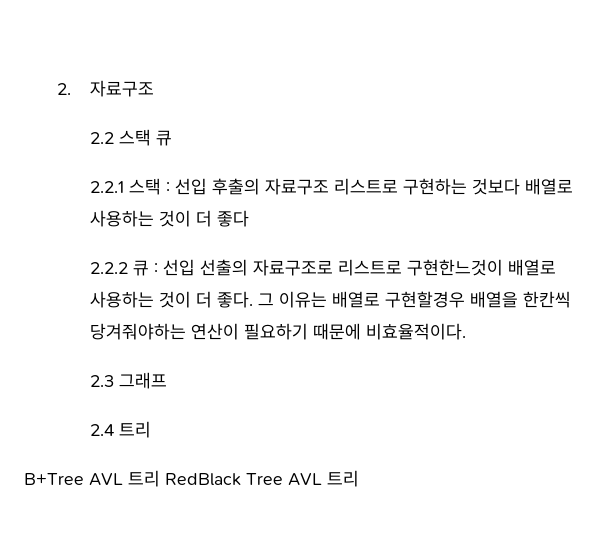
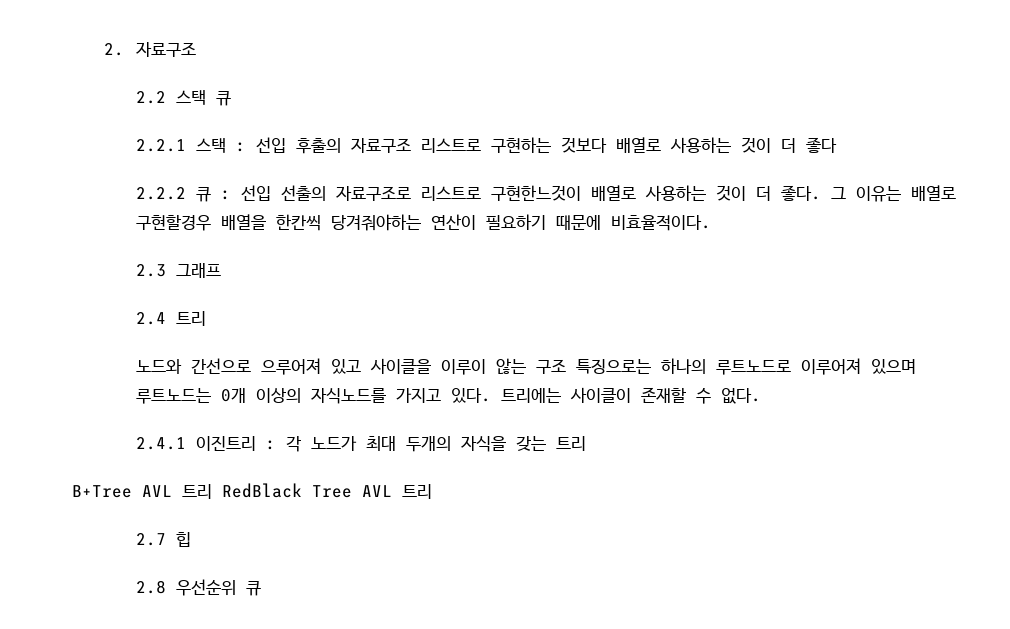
(152, 429) none -> [135,358,916,375] [135,387,761,404] [135,436,586,452] // 노드와 간선으로 으루어져 있고 사이클을 이루이 않는 구조 특징으로는 하나의 루트노드로 이루어져 있으며 루트노드는 0개 이상의 자식노드를 가지고 있다. 트리에는 사이클이 존재할 수 없다. // 2.4.1 이진트리 : 각 노드가 최대 두개의 자식을 갖는 트리
(359, 478) none -> [135,532,191,547] [135,579,261,596] // 2.7 힙 // 2.8 우선순위 큐

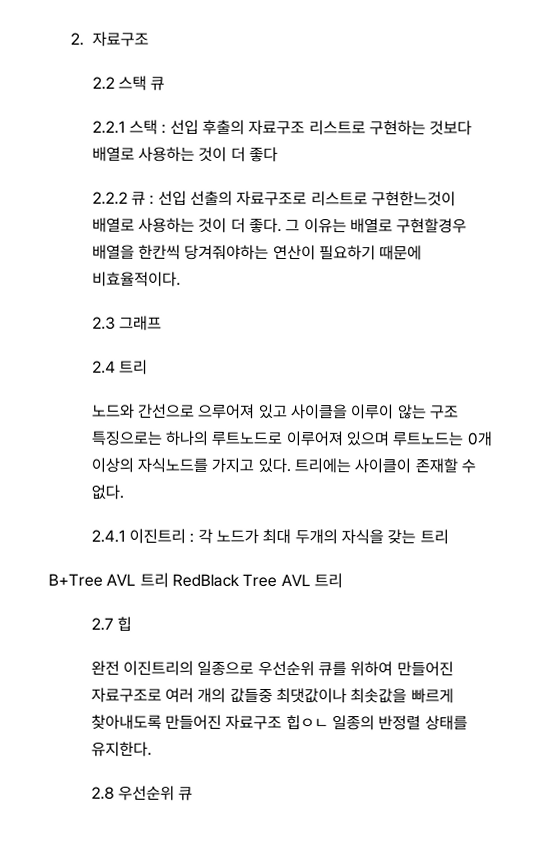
(191, 539) none -> [90,660,454,677] [90,687,454,704] [90,714,468,731] [90,741,152,757] // 완전 이진트리의 일종으로 우선순위 큐를 위하여 만들어진 자료구조로 여러 개의 값들중 최댓값이나 최솟값을 빠르게 찾아내도록 만들어진 자료구조 힙ㅇㄴ 일종의 반정렬 상태를 유지한다.

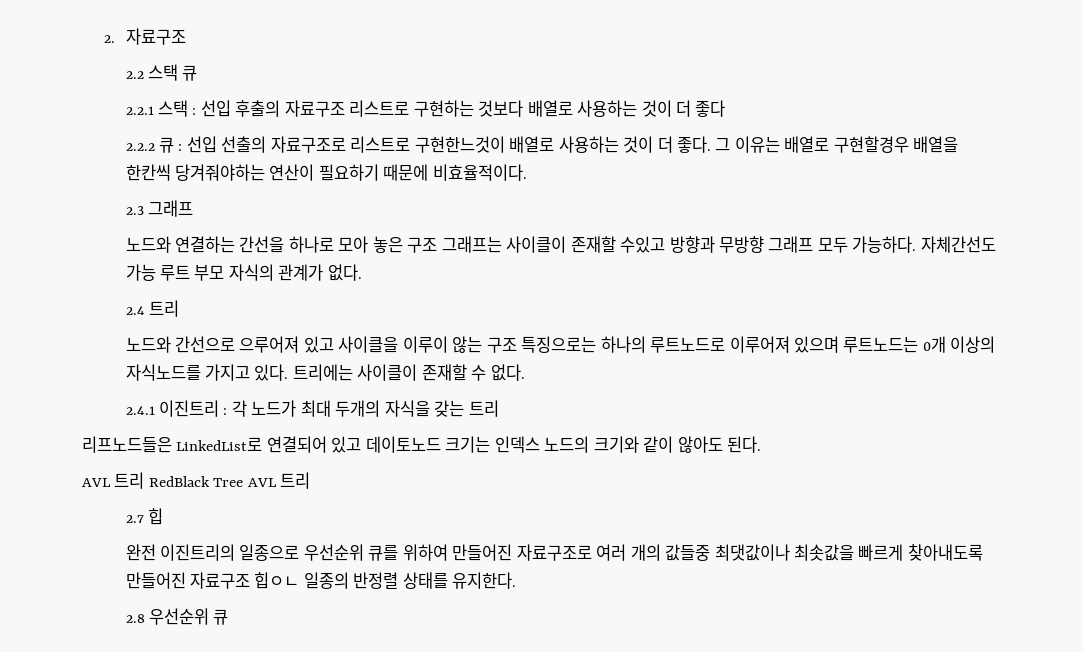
(162, 323) none -> [125,236,996,253] [125,264,362,281] // 노드와 연결하는 간선을 하나로 모아 놓은 구조 그래프는 사이클이 존재할 수있고 방향과 무방향 그래프 모두 가능하다. 자체간선도 가능 루트 부모 자식의 관계가 없다.
[48,573,103,587] B+Tree -> [82,436,762,453] 리프노드들은 LinkedList로 연결되어 있고 데이토노드 크기는 인덱스 노드의 크기와 같이 않아도 된다. //

